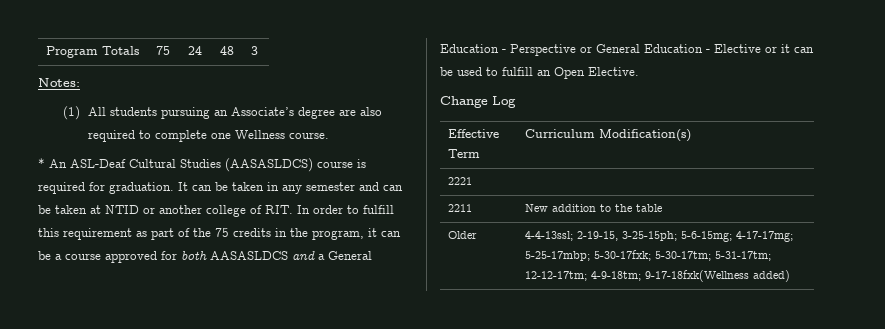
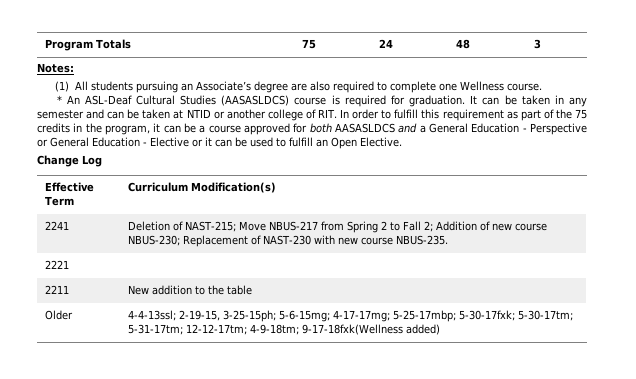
(692, 135) none -> [45,221,70,230] [128,221,548,233] [128,235,449,247] // 2241 | Deletion of NAST-215; Move NBUS-217 from Spring 2 to Fall 2; Addition of new course NBUS-230; Replacement of NAST-230 with new course NBUS-235.

